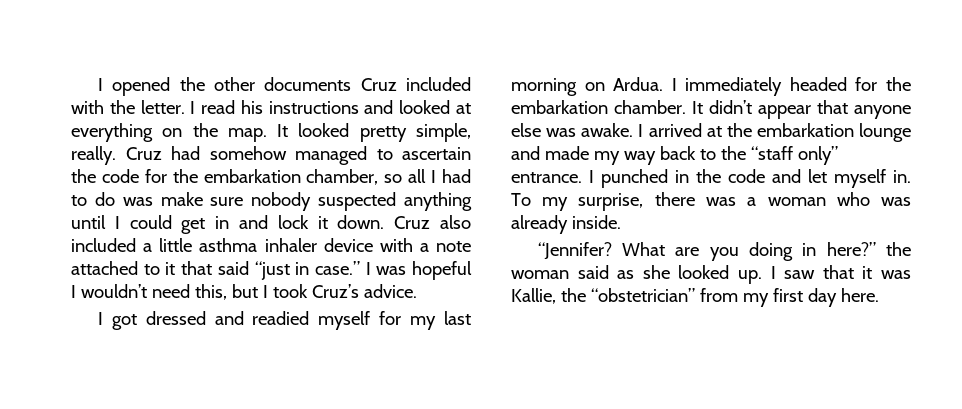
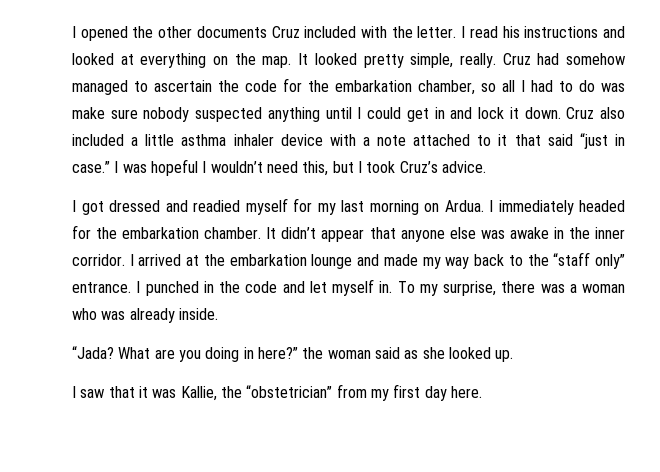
[581,123,634,137] awake. -> [509,227,625,239] [72,254,125,266] awake in the inner corridor.
[537,242,612,260] “Jennifer? -> [72,346,114,359] “Jada?
(762, 277) none -> (514, 356) //

